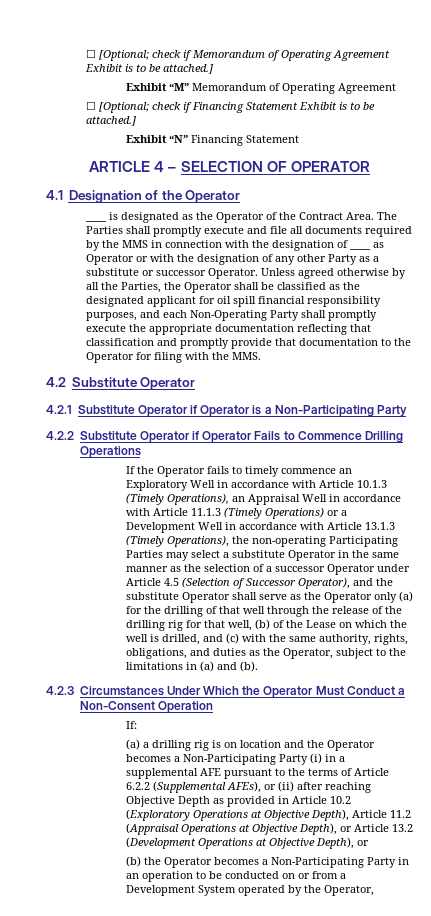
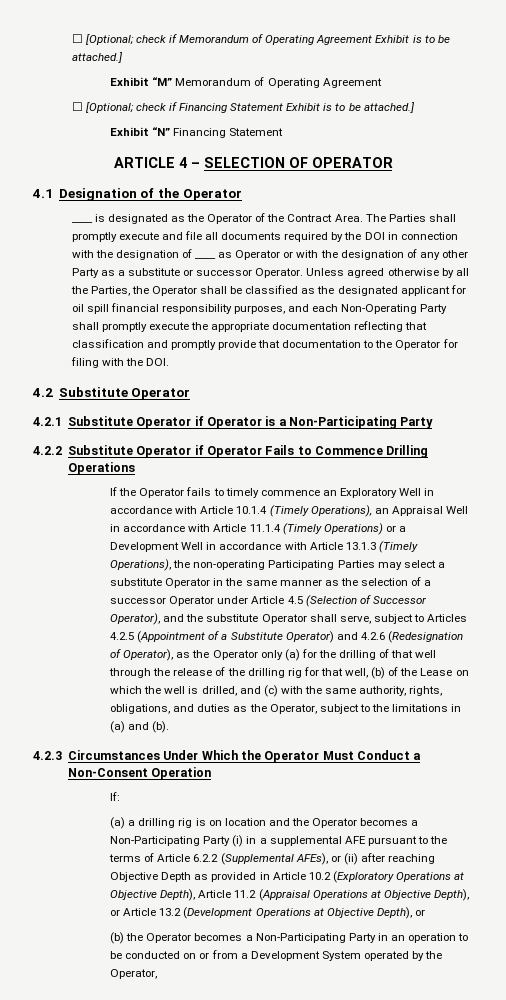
[121,240,148,248] MMS -> [364,232,385,240] DOI
[231,352,261,360] MMS. -> [145,358,169,366] DOI.
[356,480,387,488] 10.1.3 -> [236,506,268,514] 10.1.4
[190,508,221,516] 11.1.3 -> [249,524,281,532] 11.1.4
[258,594,287,600] serve -> [339,614,468,624] [110,631,463,643] [110,649,174,661] serve, subject to Articles 4.2.5 (Appointment of a Substitute Operator) and 4.2.6 (Redesignation of Operator),

